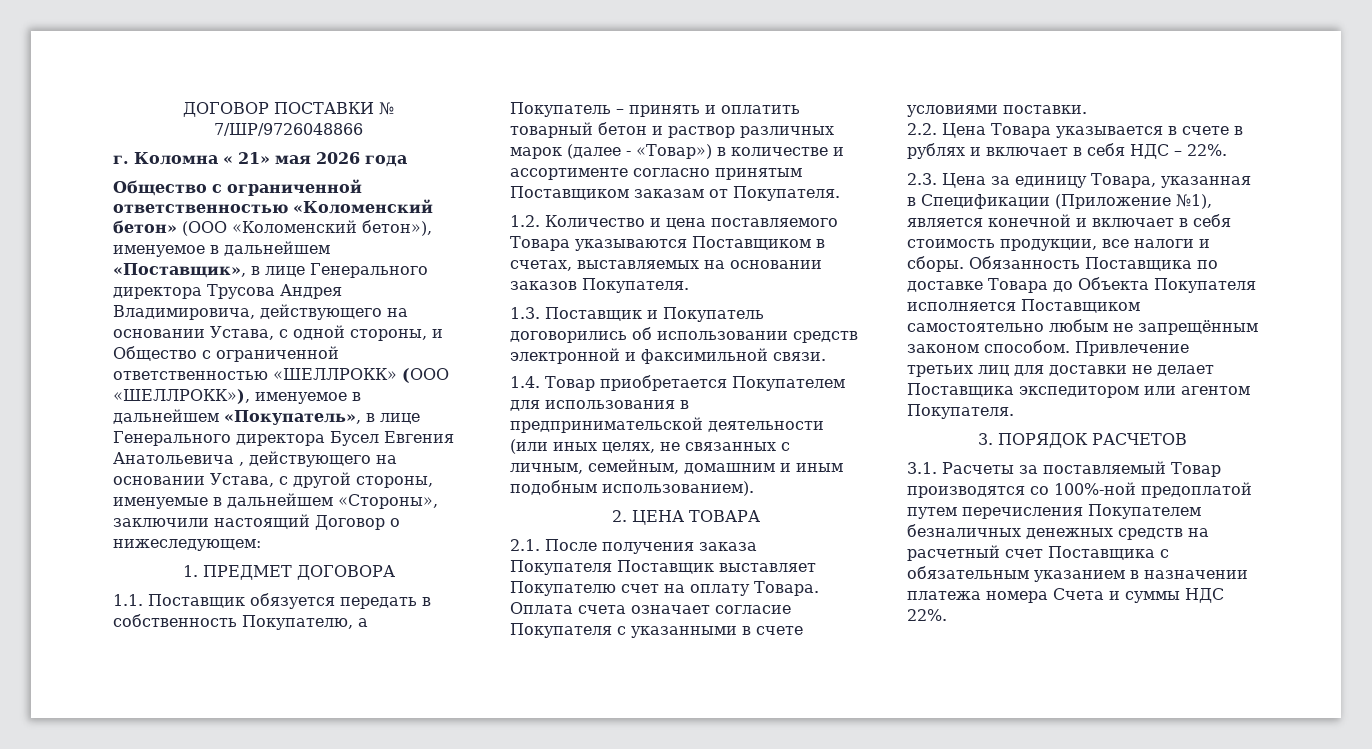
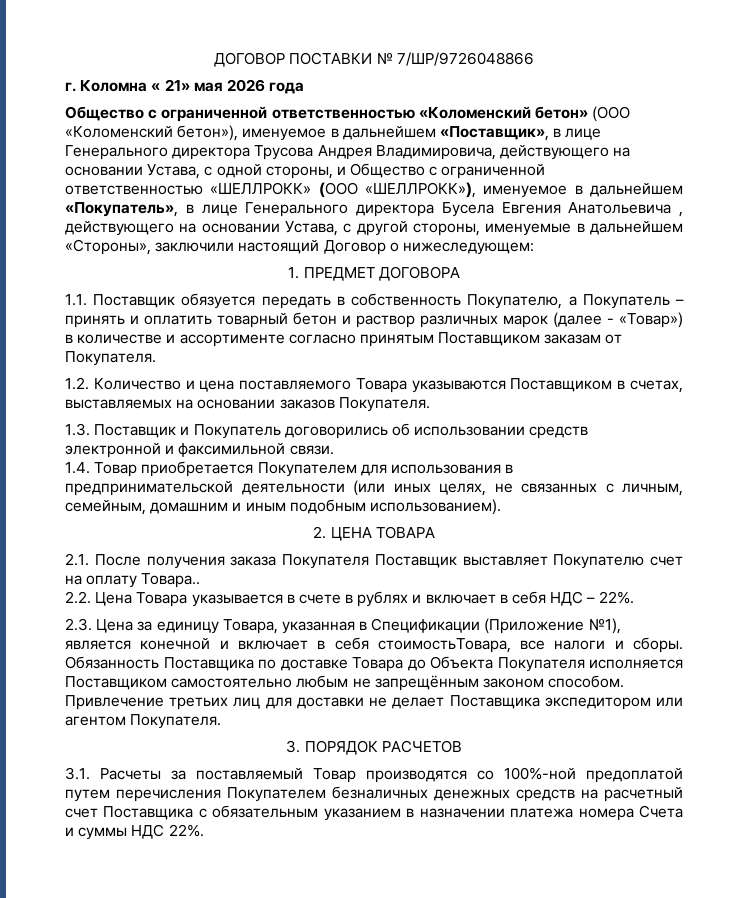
[330,431,379,446] Бусел -> [441,202,494,217] Бусела
[754,581,819,596] [510,602,791,614] [510,623,803,638] [907,105,1087,117] Товара. Оплата счета означает согласие Покупателя с указанными в счете условиями поставки. -> [141,573,201,588] Товара..
[907,239,1097,251] стоимость продукции, -> [377,638,511,653] стоимостьТовара,

